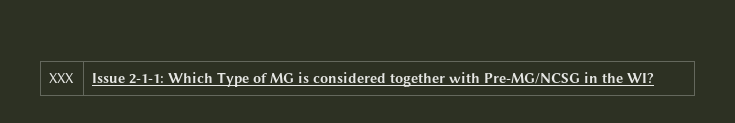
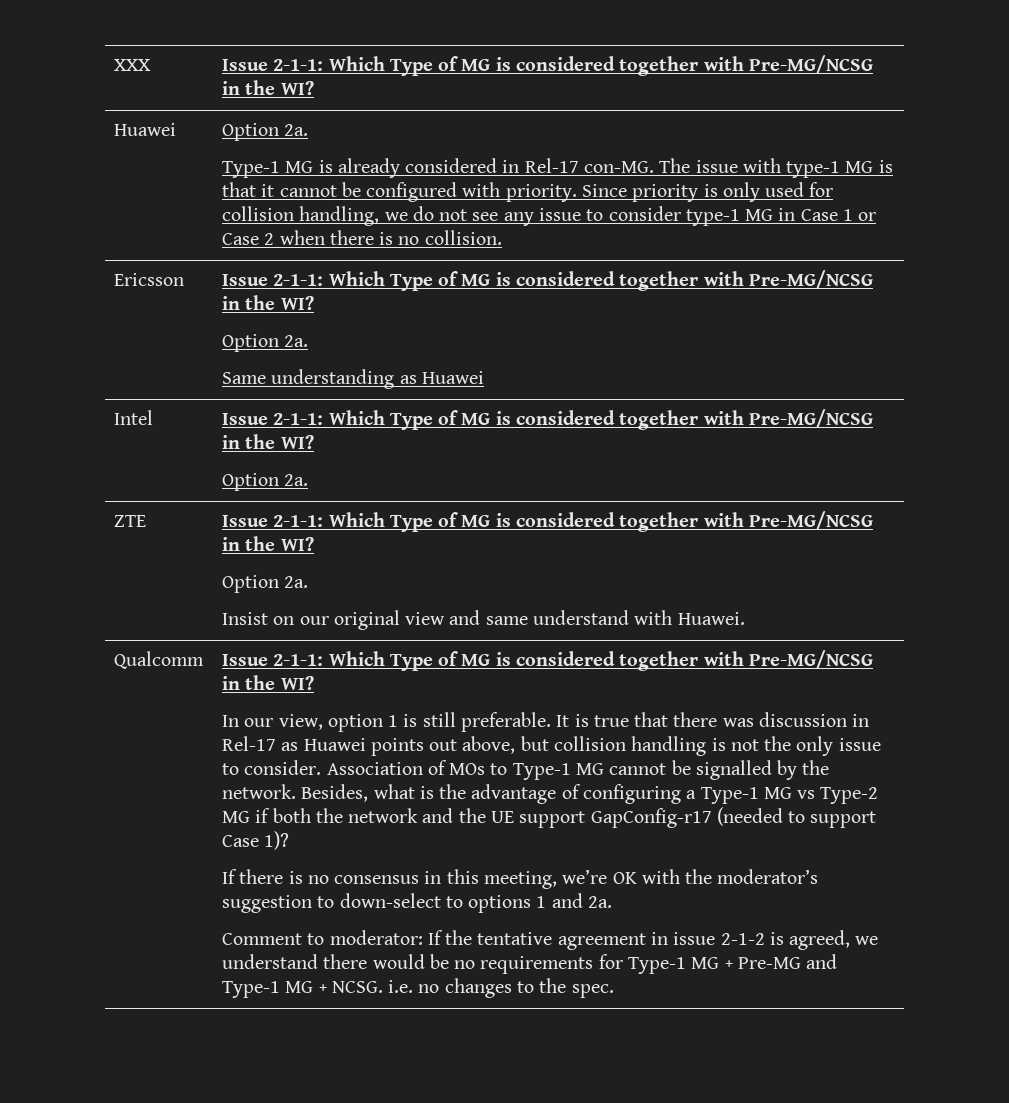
(654, 78) none -> [114,123,177,136] [222,123,309,141] [222,158,893,178] [222,182,834,202] [222,206,877,226] [222,230,502,245] [114,273,185,286] [222,270,873,291] [222,295,314,310] [222,334,309,352] [222,369,484,389] [114,410,154,425] [222,409,873,430] [222,434,314,449] [222,473,309,491] [114,515,147,527] [222,511,873,532] [222,536,314,551] [222,575,309,593] [222,610,745,630] [114,651,205,669] [222,650,873,671] [222,675,314,690] [222,712,870,732] [222,736,881,756] [222,760,830,780] [222,784,879,804] [222,807,877,828] [222,831,290,850] [222,869,819,889] [222,893,612,913] [222,930,879,950] [222,954,838,974] [222,978,614,998] // Huawei | Option 2a. // Type-1 MG is already considered in Rel-17 con-MG. The issue with type-1 MG is that it cannot be configured with priority. Since priority is only used for collision handling, we do not see any issue to consider type-1 MG in Case 1 or Case 2 when there is no collision. // Ericsson | Issue 2-1-1: Which Type of MG is considered together with Pre-MG/NCSG in the WI? // Option 2a. // Same understanding as Huawei // Intel | Issue 2-1-1: Which Type of MG is considered together with Pre-MG/NCSG in the WI? // Option 2a. // ZTE | Issue 2-1-1: Which Type of MG is considered together with Pre-MG/NCSG in the WI? // Option 2a. // Insist on our original view and same understand with Huawei. // Qualcomm | Issue 2-1-1: Which Type of MG is considered together with Pre-MG/NCSG in the WI? // In our view, option 1 is still preferable. It is true that there was discussion in Rel-17 as Huawei points out above, but collision handling is not the only issue to consider. Association of MOs to Type-1 MG cannot be signalled by the network. Besides, what is the advantage of configuring a Type-1 MG vs Type-2 MG if both the network and the UE support GapConfig-r17 (needed to support Case 1)? // If there is no consensus in this meeting, we’re OK with the moderator’s suggestion to down-select to options 1 and 2a. // Comment to moderator: If the tentative agreement in issue 2-1-2 is agreed, we understand there would be no requirements for Type-1 MG + Pre-MG and Type-1 MG + NCSG. i.e. no changes to the spec.

